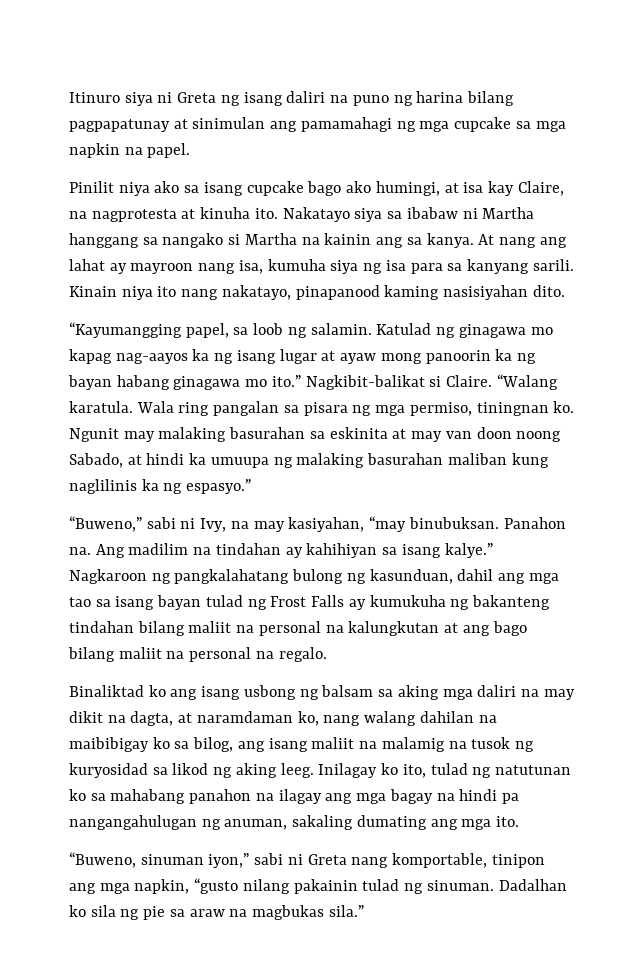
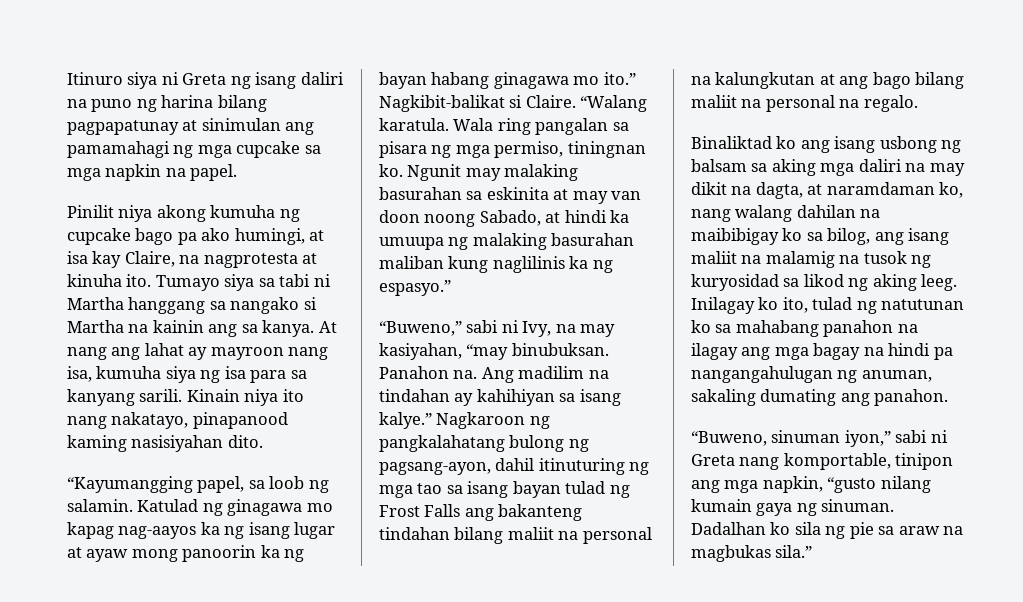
[154,181,243,196] ako sa isang -> [156,205,300,222] akong kumuha ng
(342, 188) none -> [177,232,197,245] pa
[282,207,350,222] Nakatayo -> [155,275,220,291] Tumayo
[406,207,458,219] ibabaw -> [279,274,311,287] tabi
[369,569,526,584] kasunduan, dahil ang -> [379,458,650,475] pagsang-ayon, dahil itinuturing ng
[348,595,470,610] ay kumukuha ng -> [464,508,494,521] ang
[461,816,520,830] mga ito. -> [874,389,949,406] panahon.
[293,879,400,894] pakainin tulad -> [691,499,793,516] kumain gaya

